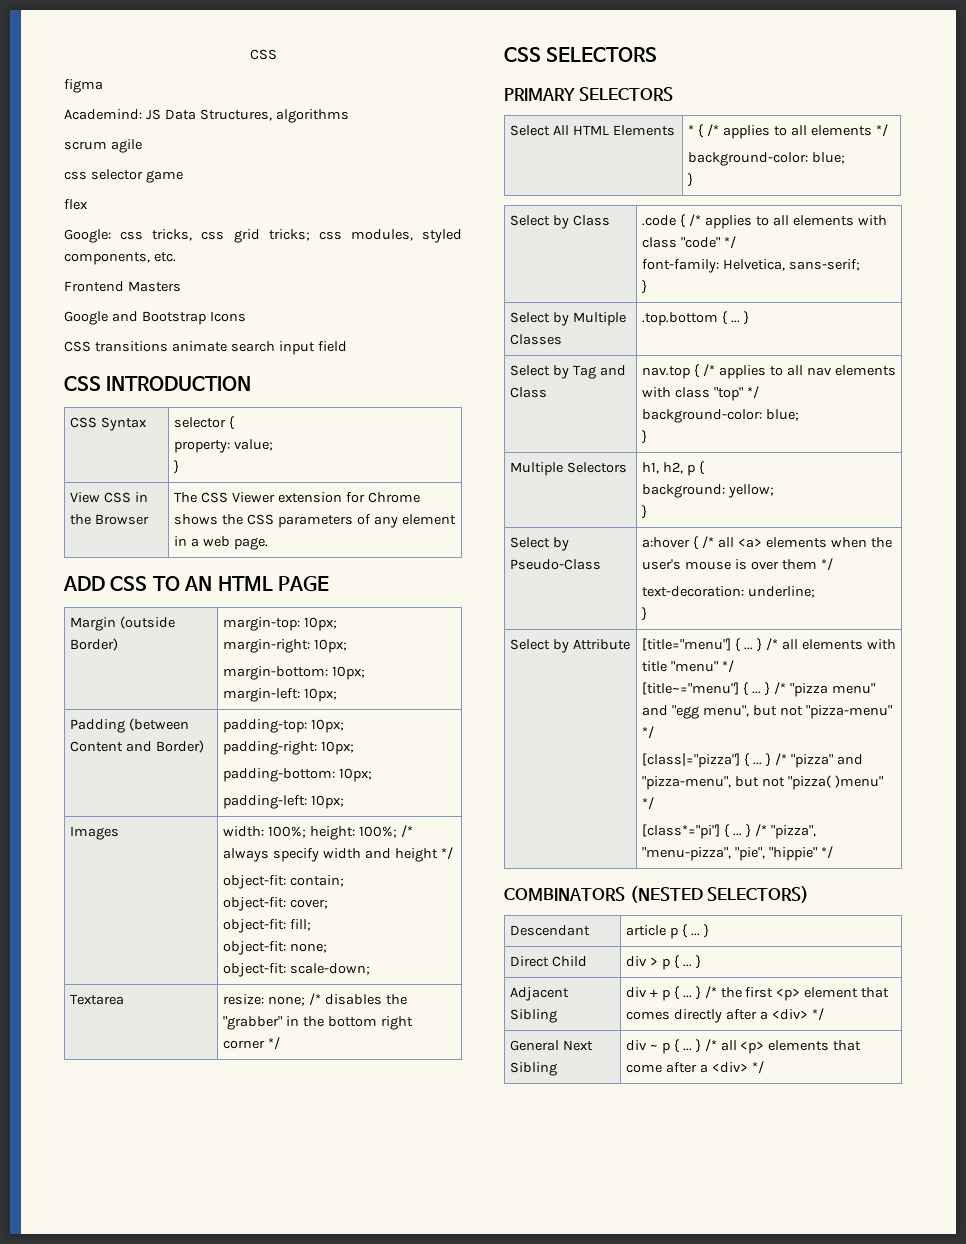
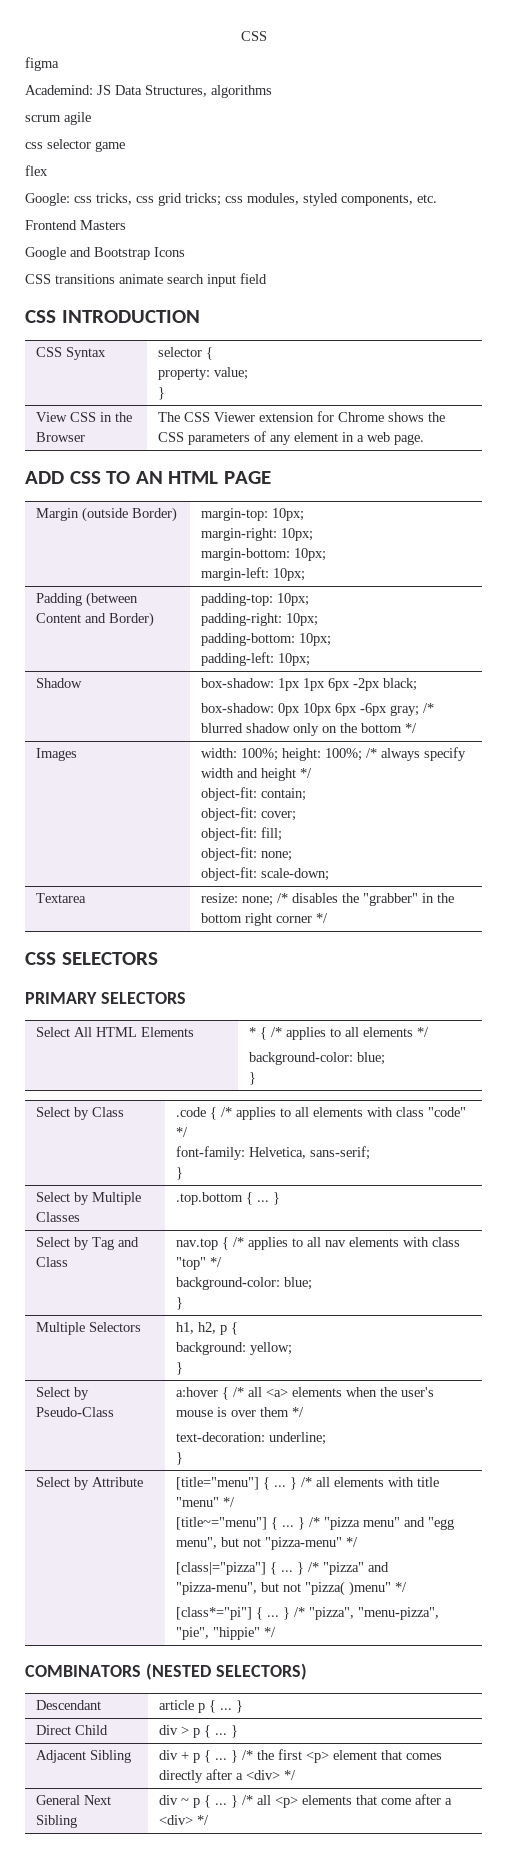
(345, 802) none -> [36,678,83,688] [201,678,418,691] [201,703,435,716] [201,723,418,736] // Shadow | box-shadow: 1px 1px 6px -2px black; // box-shadow: 0px 10px 6px -6px gray; /* blurred shadow only on the bottom */

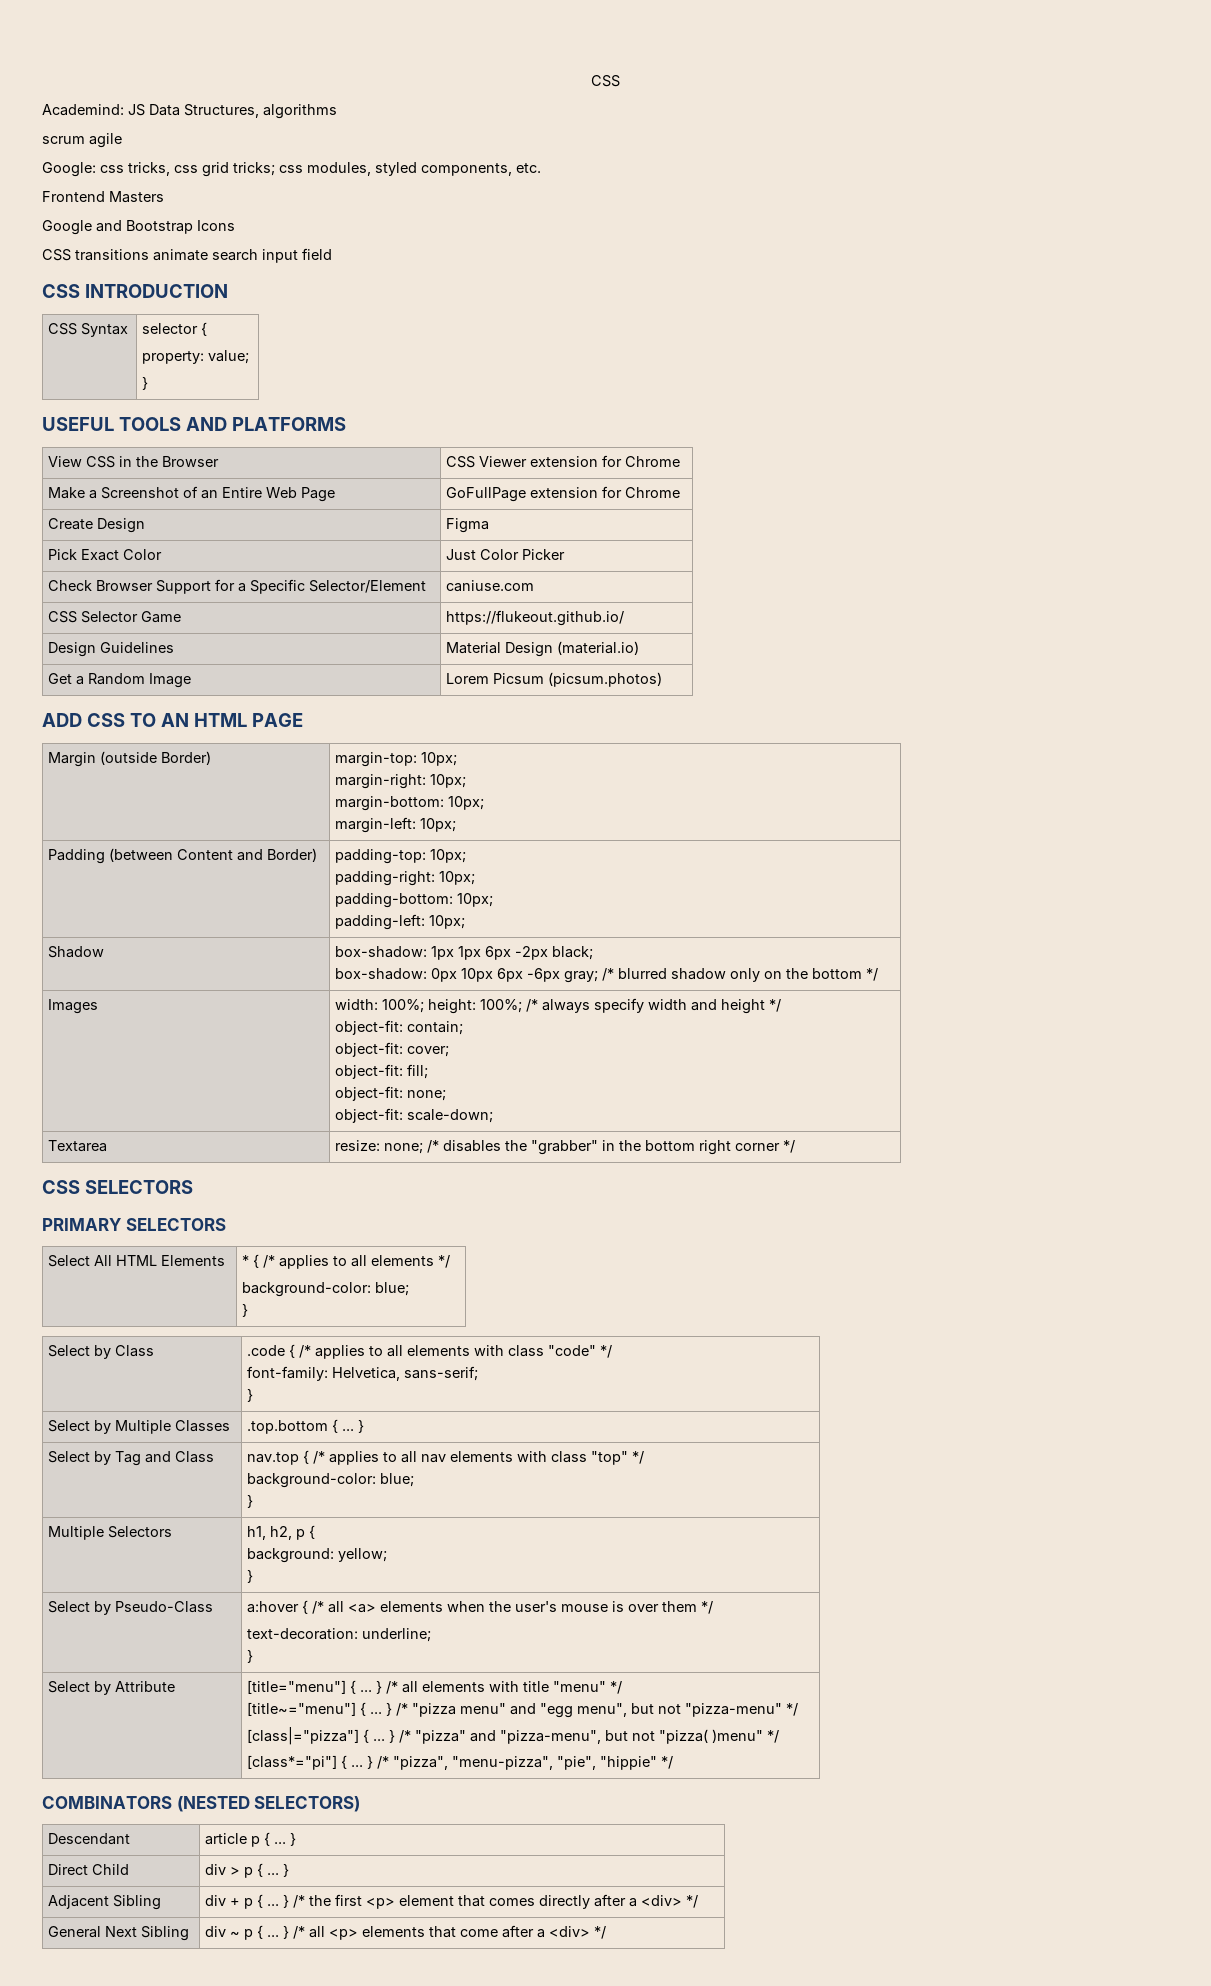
[240,31,267,41] [25,57,59,71] CSS // figma -> [591,75,620,87] CSS
[25,139,125,152] [25,165,48,176] // css selector game // flex -> (122, 140) none
(166, 393) none -> [42,417,346,431] // USEFUL TOOLS AND PLATFORMS
[158,412,181,422] The -> (220, 461) none
[388,412,446,422] [158,431,425,445] shows the CSS parameters of any element in a web page. -> [48,486,336,502] [446,486,681,502] [48,518,146,533] [446,518,490,533] [48,549,163,561] [446,549,566,560] [48,579,427,594] [446,580,535,592] [48,611,182,623] [446,610,625,626] [48,642,175,657] [446,641,640,657] [48,673,192,688] [446,672,663,687] // Make a Screenshot of an Entire Web Page | GoFullPage extension for Chrome // Create Design | Figma // Pick Exact Color | Just Color Picker // Check Browser Support for a Specific Selector/Element | caniuse.com // CSS Selector Game | https://flukeout.github.io/ // Design Guidelines | Material Design (material.io) // Get a Random Image | Lorem Picsum (picsum.photos)

